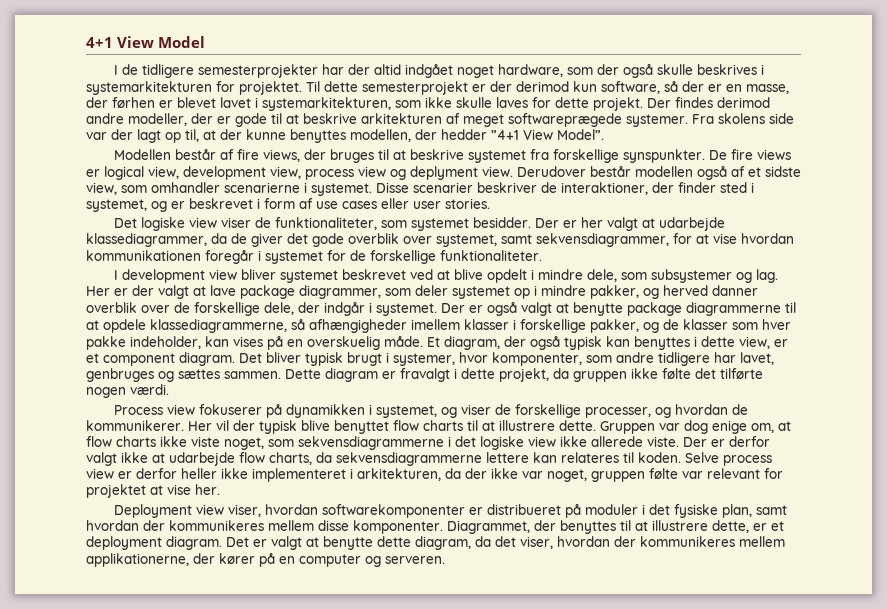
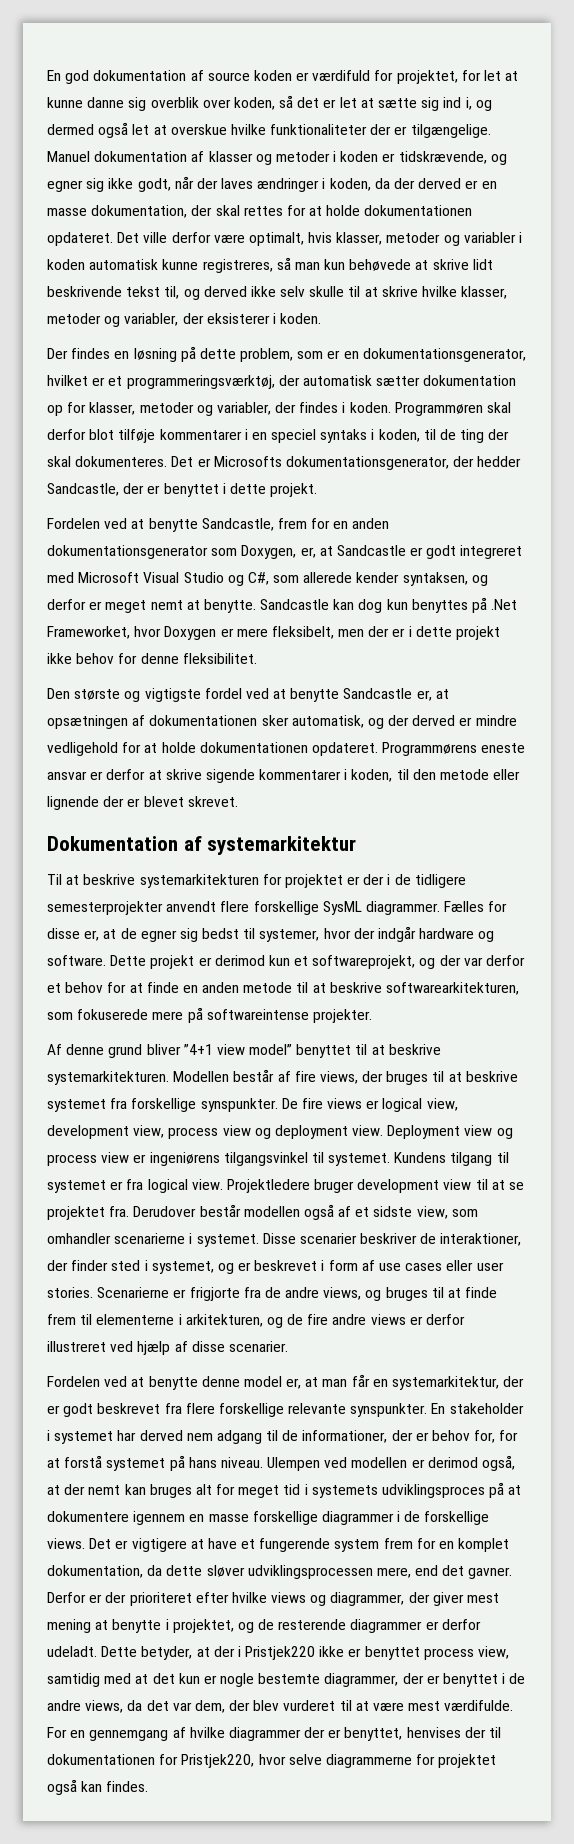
[86,36,206,48] [114,63,765,78] [86,80,789,95] [86,97,770,111] [86,113,794,127] [86,129,604,143] 4+1 View Model // I de tidligere semesterprojekter har der altid indgået noget hardware, som der også skulle beskrives i systemarkitekturen for projektet. Til dette semesterprojekt er der derimod kun software, så der er en masse, der førhen er blevet lavet i systemarkitekturen, som ikke skulle laves for dette projekt. Der findes derimod andre modeller, der er gode til at beskrive arkitekturen af meget softwareprægede systemer. Fra skolens side var der lagt op til, at der kunne benyttes modellen, der hedder ”4+1 View Model”. // -> [47,70,519,84] [47,95,492,111] [47,122,491,138] [47,151,507,165] [47,176,497,192] [47,205,473,218] [47,232,523,246] [47,257,493,273] [47,286,508,300] [47,313,322,327] [47,346,526,362] [47,375,517,389] [47,402,512,416] [47,429,510,443] [47,456,522,470] [47,483,318,497] [47,518,390,532] [47,545,523,559] [47,572,488,586] [47,597,518,613] [47,626,501,640] [47,653,257,664] [47,688,449,702] [47,715,517,729] [47,742,526,756] [47,769,521,783] [47,796,238,810] [47,836,357,855] [47,874,466,888] [47,901,508,915] [47,926,495,942] [47,955,526,969] [47,982,520,995] [47,1007,372,1023] [47,1044,441,1058] [47,1071,169,1085] En god dokumentation af source koden er værdifuld for projektet, for let at kunne danne sig overblik over koden, så det er let at sætte sig ind i, og dermed også let at overskue hvilke funktionaliteter der er tilgængelige. Manuel dokumentation af klasser og metoder i koden er tidskrævende, og egner sig ikke godt, når der laves ændringer i koden, da der derved er en masse dokumentation, der skal rettes for at holde dokumentationen opdateret. Det ville derfor være optimalt, hvis klasser, metoder og variabler i koden automatisk kunne registreres, så man kun behøvede at skrive lidt beskrivende tekst til, og derved ikke selv skulle til at skrive hvilke klasser, metoder og variabler, der eksisterer i koden. // Der findes en løsning på dette problem, som er en dokumentationsgenerator, hvilket er et programmeringsværktøj, der automatisk sætter dokumentation op for klasser, metoder og variabler, der findes i koden. Programmøren skal derfor blot tilføje kommentarer i en speciel syntaks i koden, til de ting der skal dokumenteres. Det er Microsofts dokumentationsgenerator, der hedder Sandcastle, der er benyttet i dette projekt. // Fordelen ved at benytte Sandcastle, frem for en anden dokumentationsgenerator som Doxygen, er, at Sandcastle er godt integreret med Microsoft Visual Studio og C#, som allerede kender syntaksen, og derfor er meget nemt at benytte. Sandcastle kan dog kun benyttes på .Net Frameworket, hvor Doxygen er mere fleksibelt, men der er i dette projekt ikke behov for denne fleksibilitet. // Den største og vigtigste fordel ved at benytte Sandcastle er, at opsætningen af dokumentationen sker automatisk, og der derved er mindre vedligehold for at holde dokumentationen opdateret. Programmørens eneste ansvar er derfor at skrive sigende kommentarer i koden, til den metode eller lignende der er blevet skrevet. // Dokumentation af systemarkitektur // Til at beskrive systemarkitekturen for projektet er der i de tidligere semesterprojekter anvendt flere forskellige SysML diagrammer. Fælles for disse er, at de egner sig bedst til systemer, hvor der indgår hardware og software. Dette projekt er derimod kun et softwareprojekt, og der var derfor et behov for at finde en anden metode til at beskrive softwarearkitekturen, som fokuserede mere på softwareintense projekter. // Af denne grund bliver ”4+1 view model” benyttet til at beskrive systemarkitekturen.
[410,166,513,180] deplyment view. -> [274,1125,513,1139] [47,1152,509,1166] [47,1179,525,1193] [47,1206,130,1220] deployment view. Deployment view og process view er ingeniørens tilgangsvinkel til systemet. Kundens tilgang til systemet er fra logical view. Projektledere bruger development view til at se projektet fra.
[114,217,726,231] [86,233,794,247] [86,249,542,264] [114,269,779,283] [86,285,758,299] [86,301,796,316] [86,318,791,333] [86,335,788,350] [86,352,774,366] [86,368,763,382] [86,384,169,398] [114,403,749,418] [86,420,791,434] [86,436,770,450] [86,452,772,466] [86,468,783,482] [86,484,220,498] [114,503,788,518] [86,520,784,534] [86,536,785,550] [86,552,445,567] // Det logiske view viser de funktionaliteter, som systemet besidder. Der er her valgt at udarbejde klassediagrammer, da de giver det gode overblik over systemet, samt sekvensdiagrammer, for at vise hvordan kommunikationen foregår i systemet for de forskellige funktionaliteter. // I development view bliver systemet beskrevet ved at blive opdelt i mindre dele, som subsystemer og lag. Her er der valgt at lave package diagrammer, som deler systemet op i mindre pakker, og herved danner overblik over de forskellige dele, der indgår i systemet. Der er også valgt at benytte package diagrammerne til at opdele klassediagrammerne, så afhængigheder imellem klasser i forskellige pakker, og de klasser som hver pakke indeholder, kan vises på en overskuelig måde. Et diagram, der også typisk kan benyttes i dette view, er et component diagram. Det bliver typisk brugt i systemer, hvor komponenter, som andre tidligere har lavet, genbruges og sættes sammen. Dette diagram er fravalgt i dette projekt, da gruppen ikke følte det tilførte nogen værdi. // Process view fokuserer på dynamikken i systemet, og viser de forskellige processer, og hvordan de kommunikerer. Her vil der typisk blive benyttet flow charts til at illustrere dette. Gruppen var dog enige om, at flow charts ikke viste noget, som sekvensdiagrammerne i det logiske view ikke allerede viste. Der er derfor valgt ikke at udarbejde flow charts, da sekvensdiagrammerne lettere kan relateres til koden. Selve process view er derfor heller ikke implementeret i arkitekturen, da der ikke var noget, gruppen følte var relevant for projektet at vise her. // Deployment view viser, hvordan softwarekomponenter er distribueret på moduler i det fysiske plan, samt hvordan der kommunikeres mellem disse komponenter. Diagrammet, der benyttes til at illustrere dette, er et deployment diagram. Det er valgt at benytte dette diagram, da det viser, hvordan der kommunikeres mellem applikationerne, der kører på en computer og serveren. -> [97,1287,498,1301] [47,1314,466,1328] [47,1341,288,1355] [47,1374,525,1390] [47,1403,524,1417] [47,1430,519,1444] [47,1455,516,1471] [47,1482,522,1498] [47,1511,490,1525] [47,1538,510,1552] [47,1565,513,1579] [47,1592,500,1606] [47,1619,481,1633] [47,1646,510,1660] [47,1673,526,1687] [47,1700,514,1713] [47,1727,502,1741] [47,1754,497,1768] [47,1779,149,1795] Scenarierne er frigjorte fra de andre views, og bruges til at finde frem til elementerne i arkitekturen, og de fire andre views er derfor illustreret ved hjælp af disse scenarier. // Fordelen ved at benytte denne model er, at man får en systemarkitektur, der er godt beskrevet fra flere forskellige relevante synspunkter. En stakeholder i systemet har derved nem adgang til de informationer, der er behov for, for at forstå systemet på hans niveau. Ulempen ved modellen er derimod også, at der nemt kan bruges alt for meget tid i systemets udviklingsproces på at dokumentere igennem en masse forskellige diagrammer i de forskellige views. Det er vigtigere at have et fungerende system frem for en komplet dokumentation, da dette sløver udviklingsprocessen mere, end det gavner. Derfor er der prioriteret efter hvilke views og diagrammer, der giver mest mening at benytte i projektet, og de resterende diagrammer er derfor udeladt. Dette betyder, at der i Pristjek220 ikke er benyttet process view, samtidig med at det kun er nogle bestemte diagrammer, der er benyttet i de andre views, da det var dem, der blev vurderet til at være mest værdifulde. For en gennemgang af hvilke diagrammer der er benyttet, henvises der til dokumentationen for Pristjek220, hvor selve diagrammerne for projektet også kan findes.

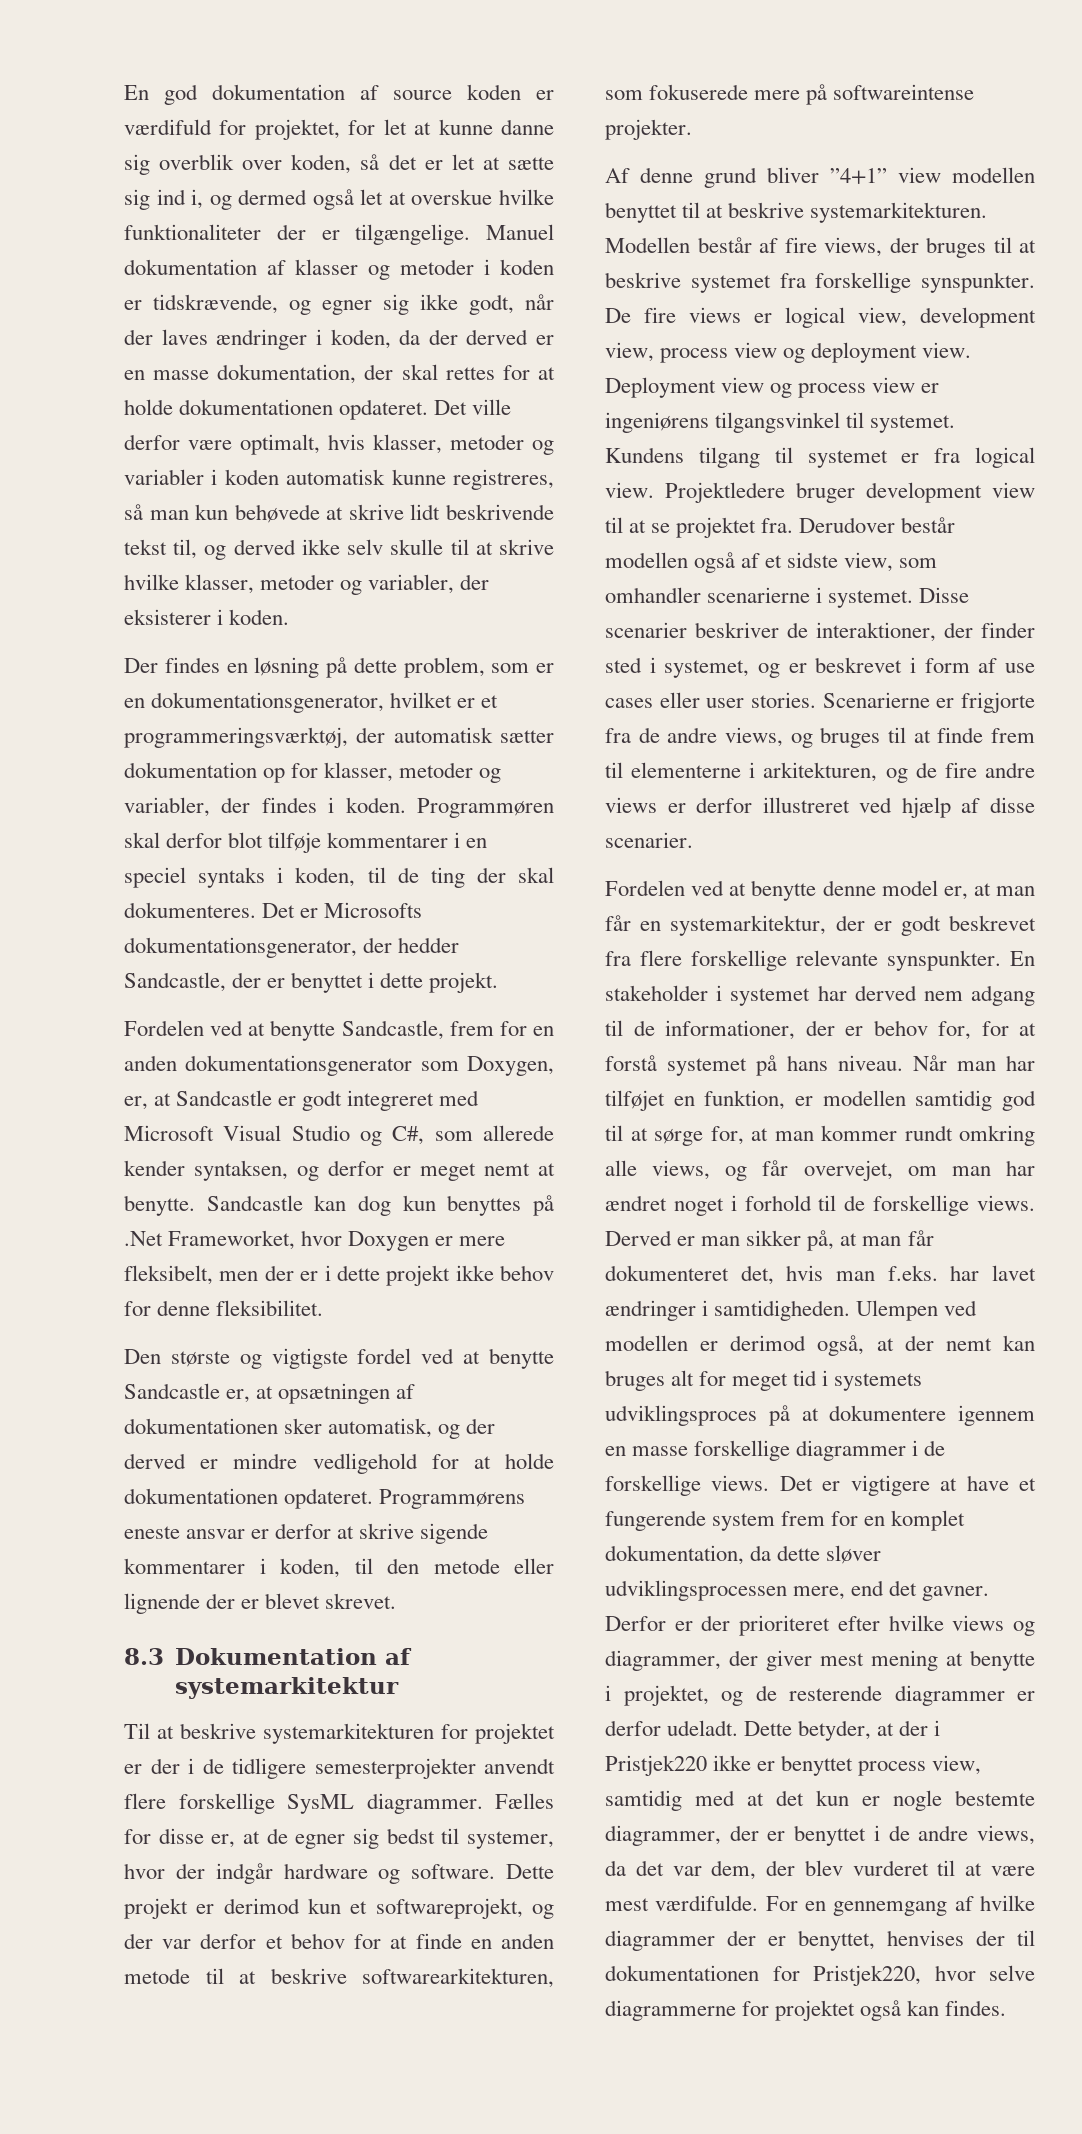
(238, 801) none -> [124,1648,164,1665] 8.3
[183,1044,293,1055] ”4+1 view model” -> [830,167,1035,184] ”4+1” view modellen
(263, 1462) none -> [913,1055,1035,1071] [605,1090,1036,1111] [605,1125,1035,1146] [605,1160,1035,1181] [605,1195,1035,1216] [605,1230,934,1251] [605,1265,1036,1285] [605,1300,851,1321] Når man har tilføjet en funktion, er modellen samtidig god til at sørge for, at man kommer rundt omkring alle views, og får overvejet, om man har ændret noget i forhold til de forskellige views. Derved er man sikker på, at man får dokumenteret det, hvis man f.eks. har lavet ændringer i samtidigheden.

